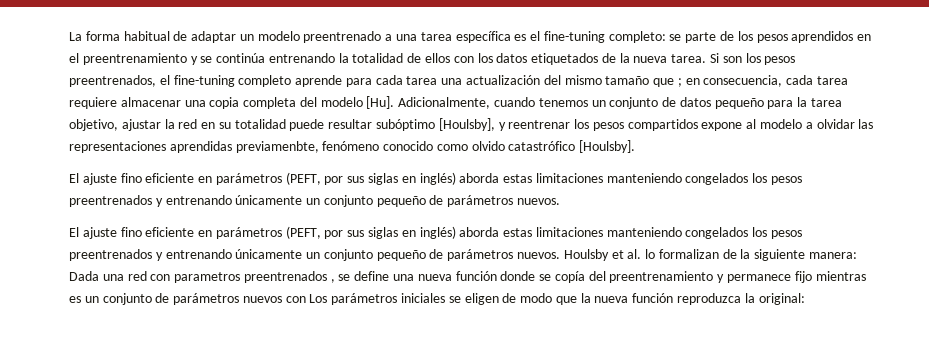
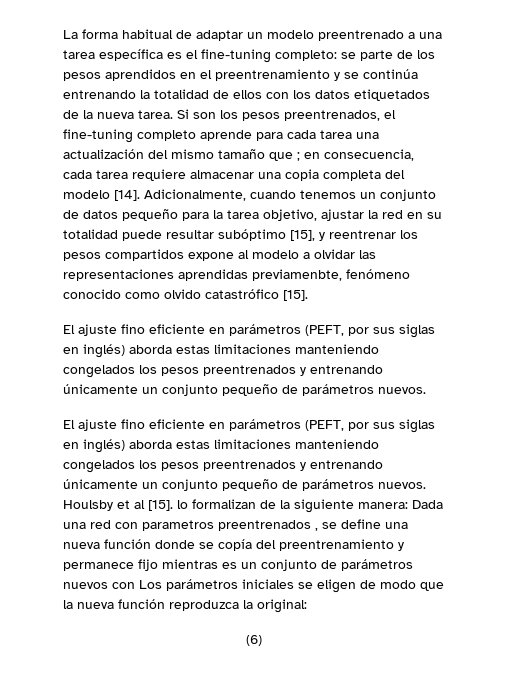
[366,96,395,109] [Hu]. -> [114,190,140,201] [14].
[438,118,495,131] [Houlsby], -> [290,230,315,241] [15],
[579,140,636,153] [Houlsby]. -> [283,290,308,301] [15].
[627,249,642,259] al. -> [134,500,173,511] al [15].
(805, 299) none -> [245,635,262,646] // (6)

